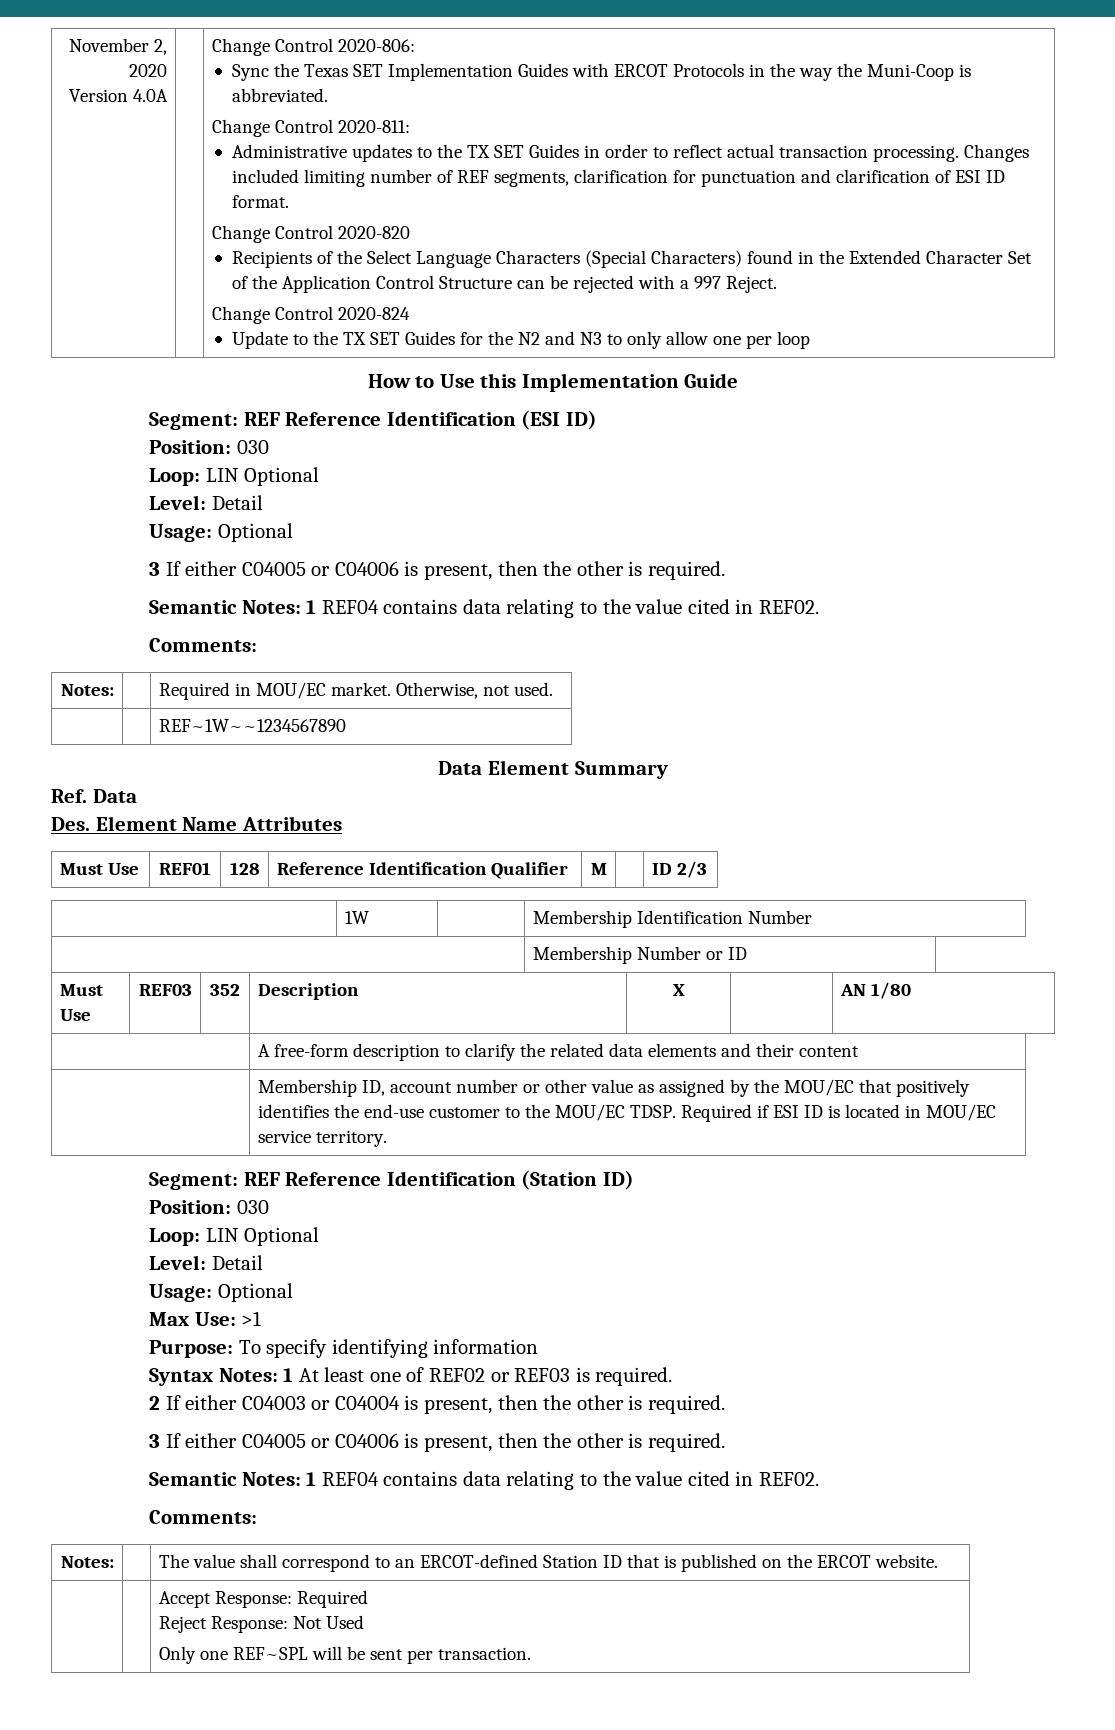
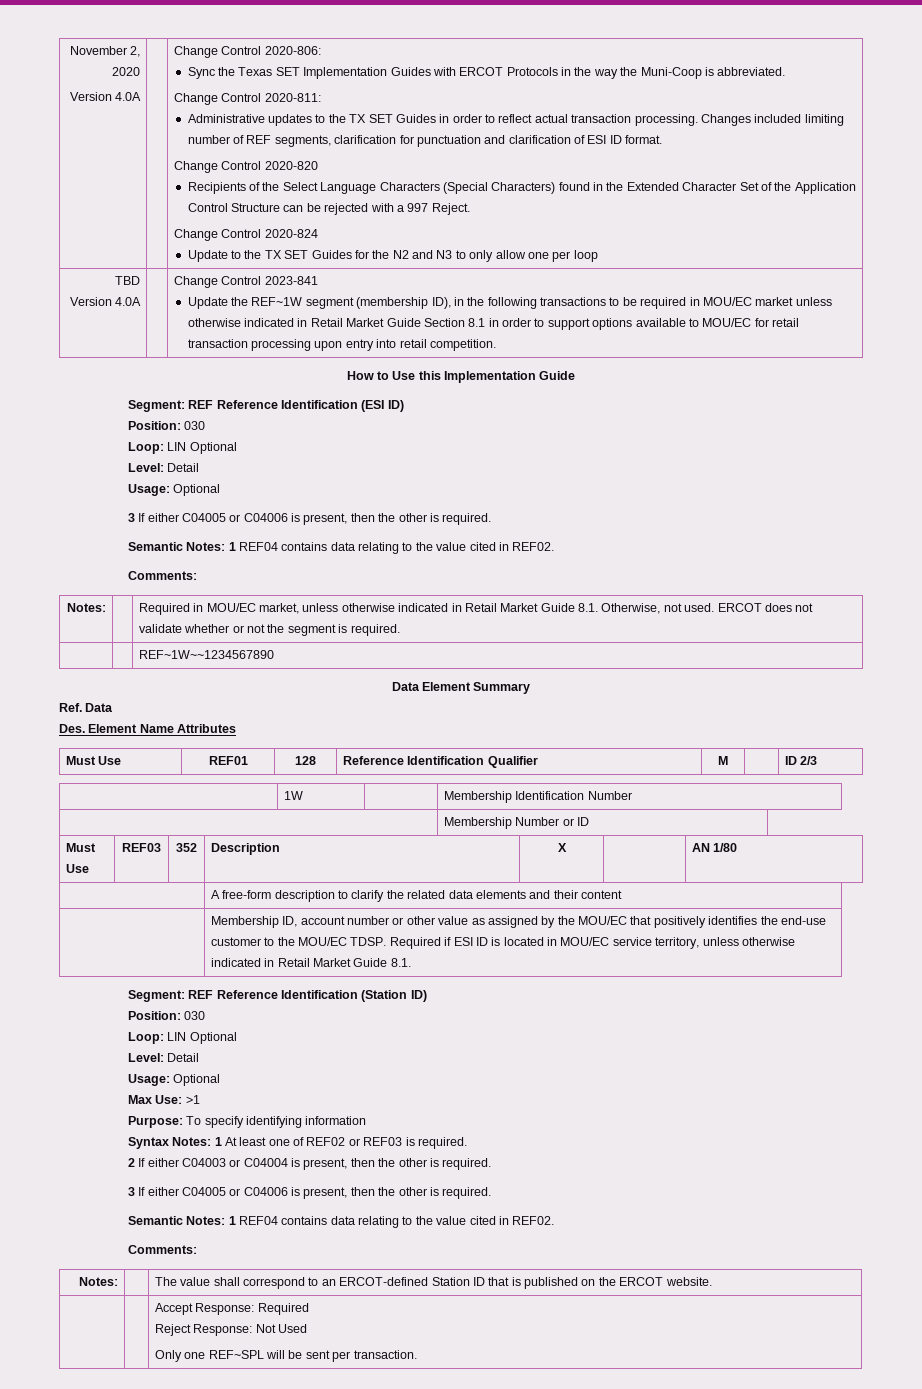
(810, 340) none -> [115,276,141,285] [69,297,142,306] [173,276,318,288] [187,297,832,309] [187,318,800,330] [187,339,496,351] // TBD // Version 4.0A | | Change Control 2023-841 // Update the REF~1W segment (membership ID), in the following transactions to be required in MOU/EC market unless otherwise indicated in Retail Market Guide Section 8.1 in order to support options available to MOU/EC for retail transaction processing upon entry into retail competition.
[330,682,553,699] market. Otherwise, not used. -> [259,603,814,614] [138,624,400,636] market, unless otherwise indicated in Retail Market Guide 8.1. Otherwise, not used. ERCOT does not validate whether or not the segment is required.
[315,1130,387,1147] territory. -> [655,937,795,949] [210,958,411,967] territory, unless otherwise indicated in Retail Market Guide 8.1.

